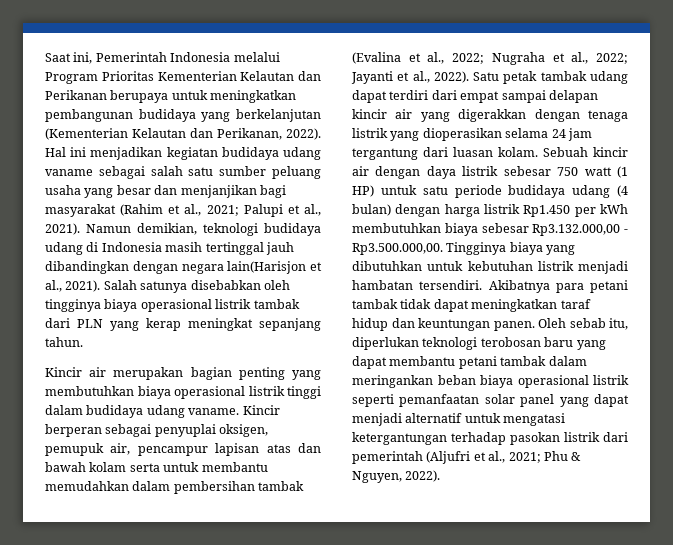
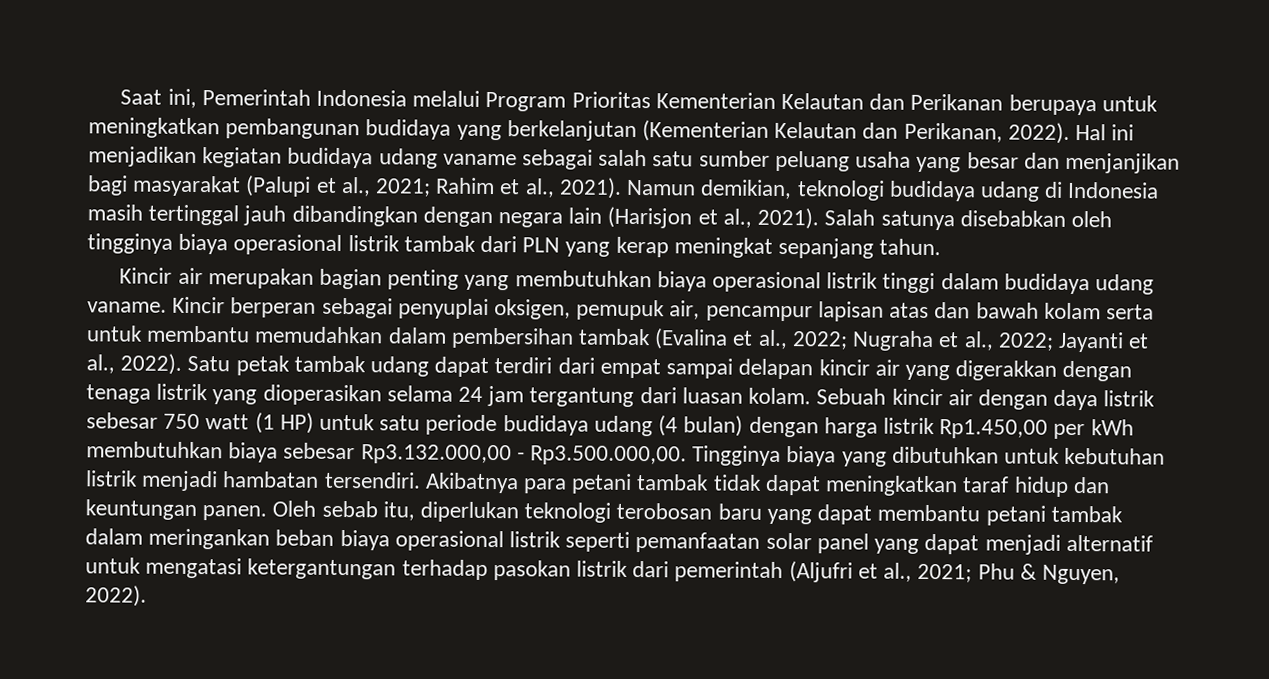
[120,204,283,217] (Rahim et al., 2021; Palupi -> [245,175,496,197] (Palupi et al., 2021; Rahim
[227,261,307,274] lain(Harisjon -> [568,206,693,229] lain (Harisjon
[523,205,571,217] Rp1.450 -> [939,419,1049,439] Rp1.450,00

